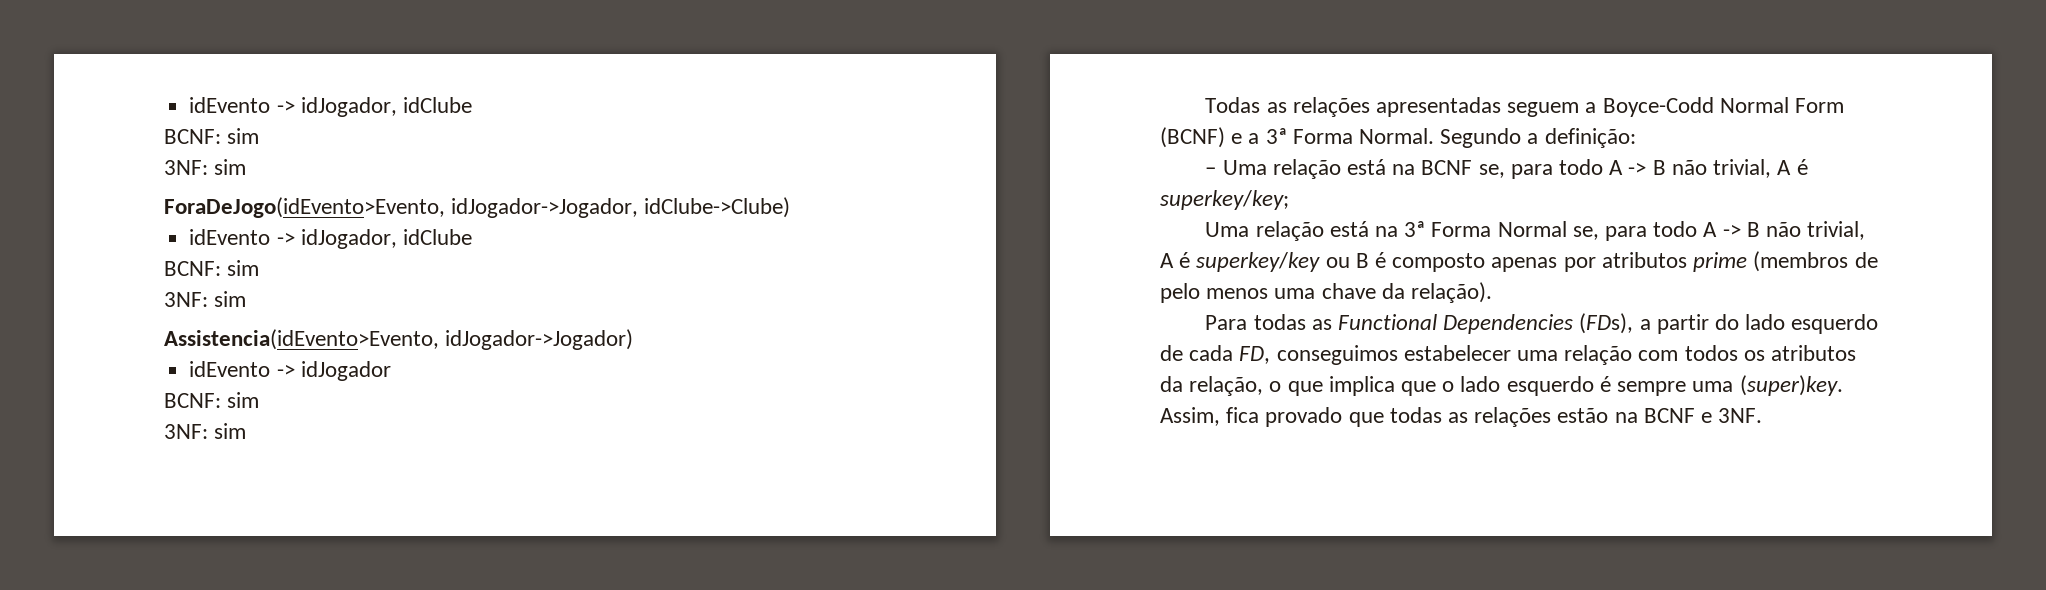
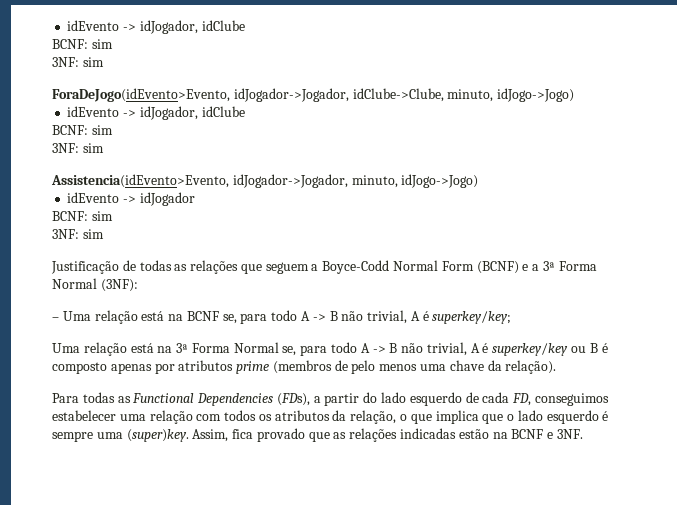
[644,197,791,218] idClube->Clube) -> [352,88,575,102] idClube->Clube, minuto, idJogo->Jogo)
[445,329,634,350] idJogador->Jogador) -> [232,174,479,188] idJogador->Jogador, minuto, idJogo->Jogo)
[1205,97,1501,117] Todas as relações apresentadas -> [51,260,262,274] Justificação de todas as relações que
[1359,128,1636,148] Normal. Segundo a definição: -> [52,278,138,292] Normal (3NF):
[1389,407,1552,427] todas as relações -> [333,428,457,442] as relações indicadas

